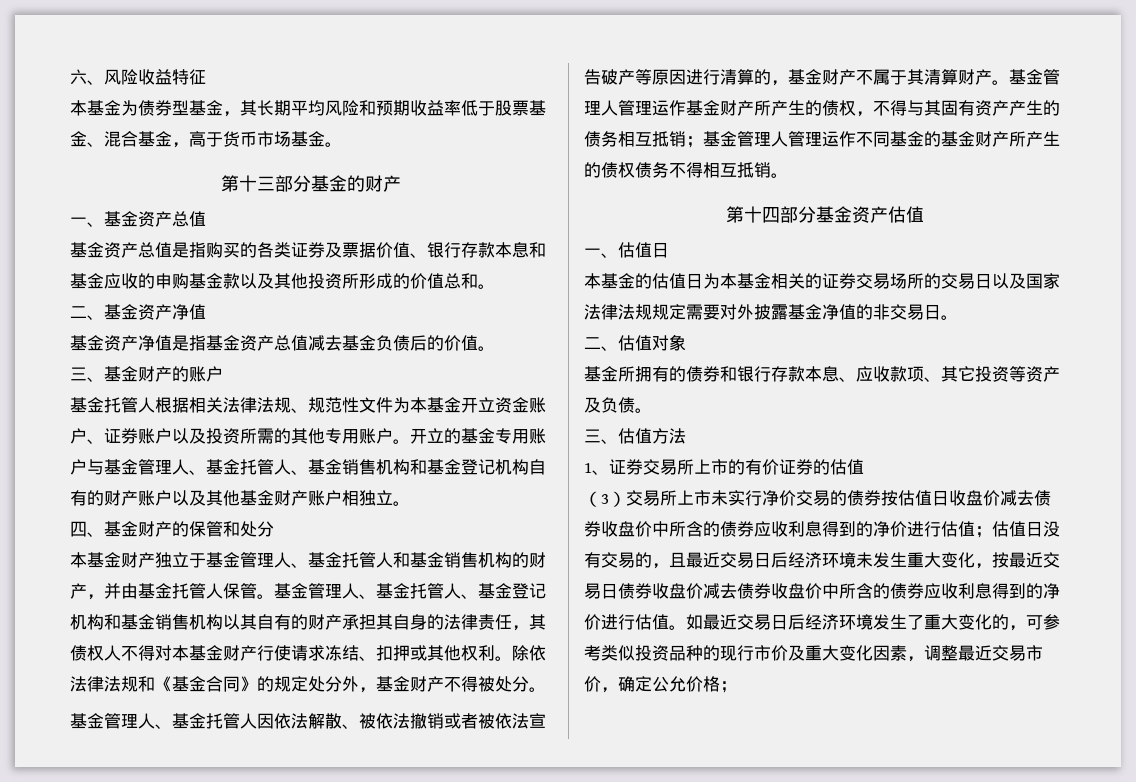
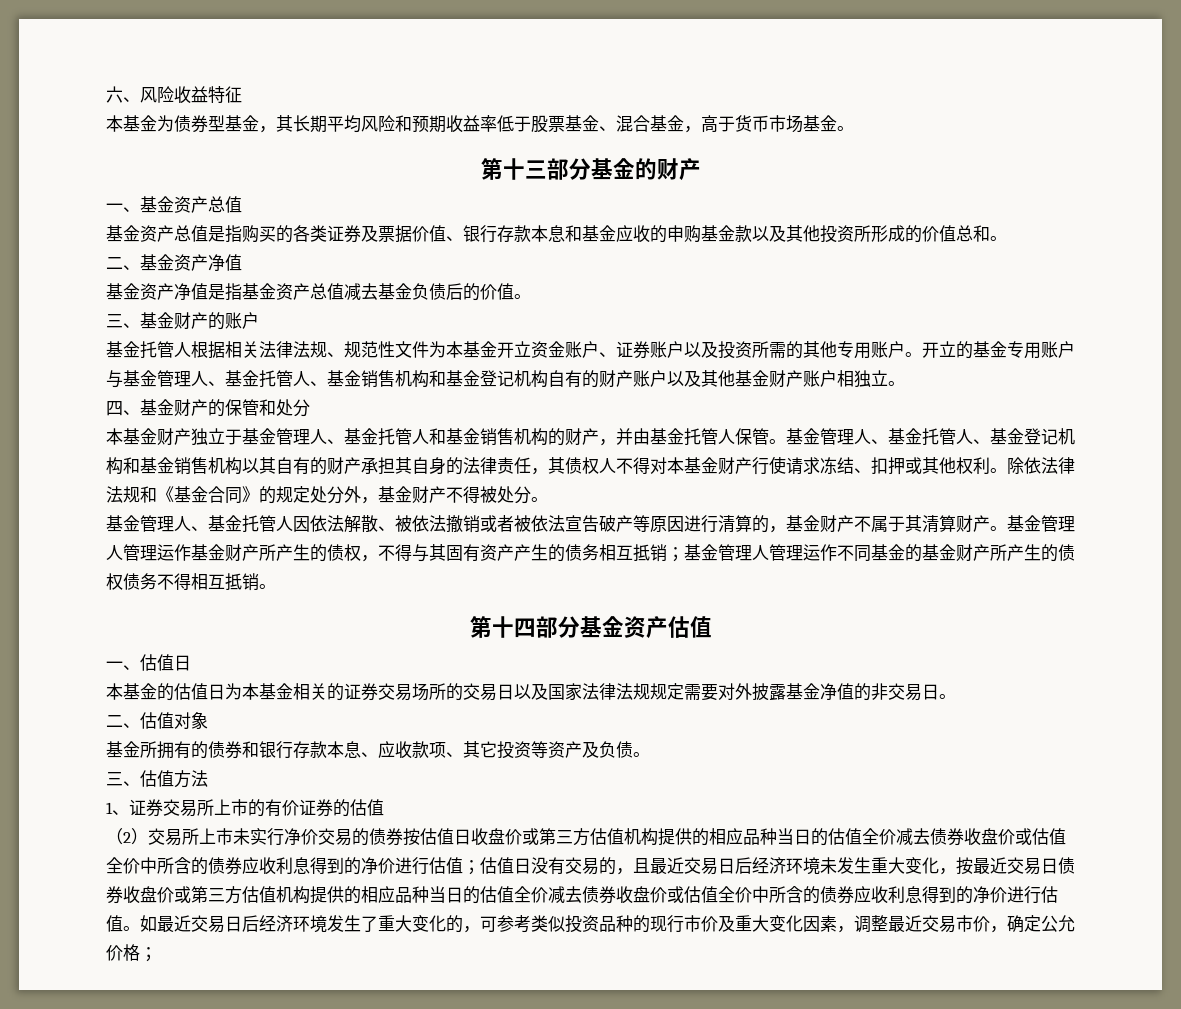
[601,494,609,504] 3 -> [123,832,131,843] 2
[1000,490,1051,506] [584,521,652,537] 减去债券收盘价 -> [522,828,1066,846] [106,857,140,874] 或第三方估值机构提供的相应品种当日的估值全价减去债券收盘价或估值全价
[703,583,822,599] 减去债券收盘价 -> [174,886,752,904] 或第三方估值机构提供的相应品种当日的估值全价减去债券收盘价或估值全价

